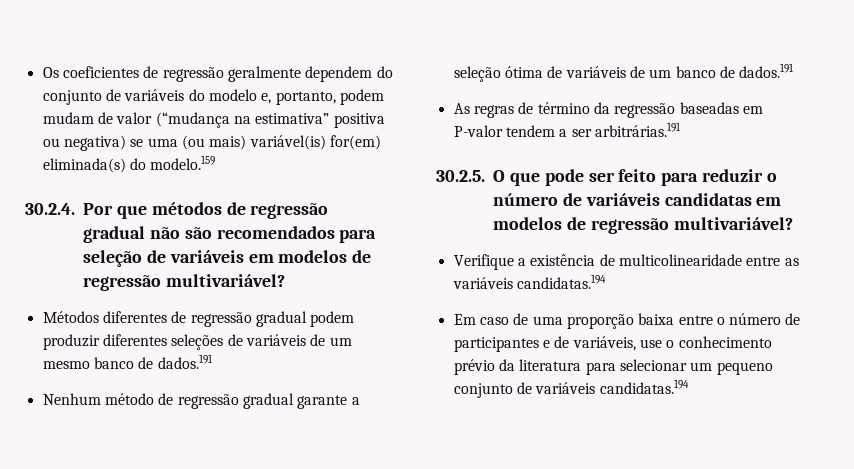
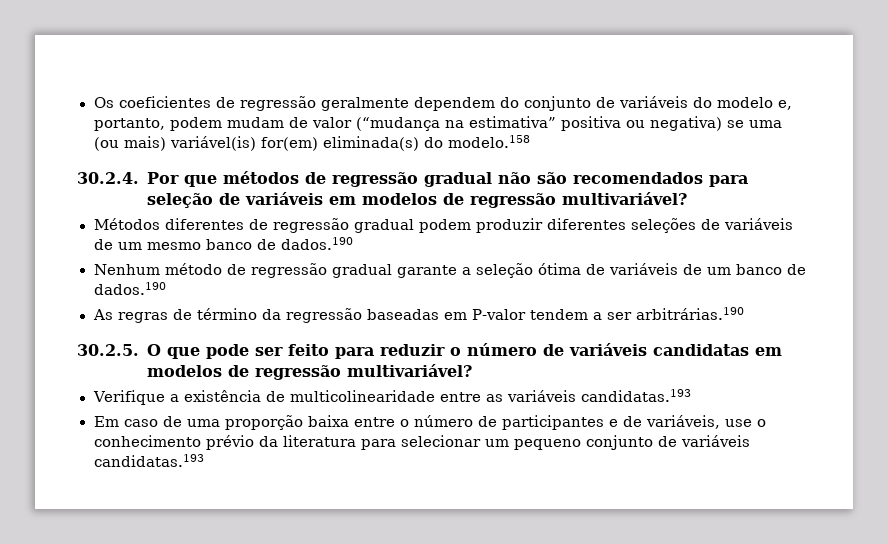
[150,155,216,170] modelo.159 -> [447,135,530,148] modelo.158
[157,354,213,369] dados.191 -> [280,237,353,250] dados.190
[739,63,795,78] dados.191 -> [93,282,166,295] dados.190
[594,122,681,137] arbitrárias.191 -> [635,307,744,320] arbitrárias.190
[516,274,606,289] candidatas.194 -> [581,389,692,402] candidatas.193
[599,379,689,394] candidatas.194 -> [93,454,204,467] candidatas.193

